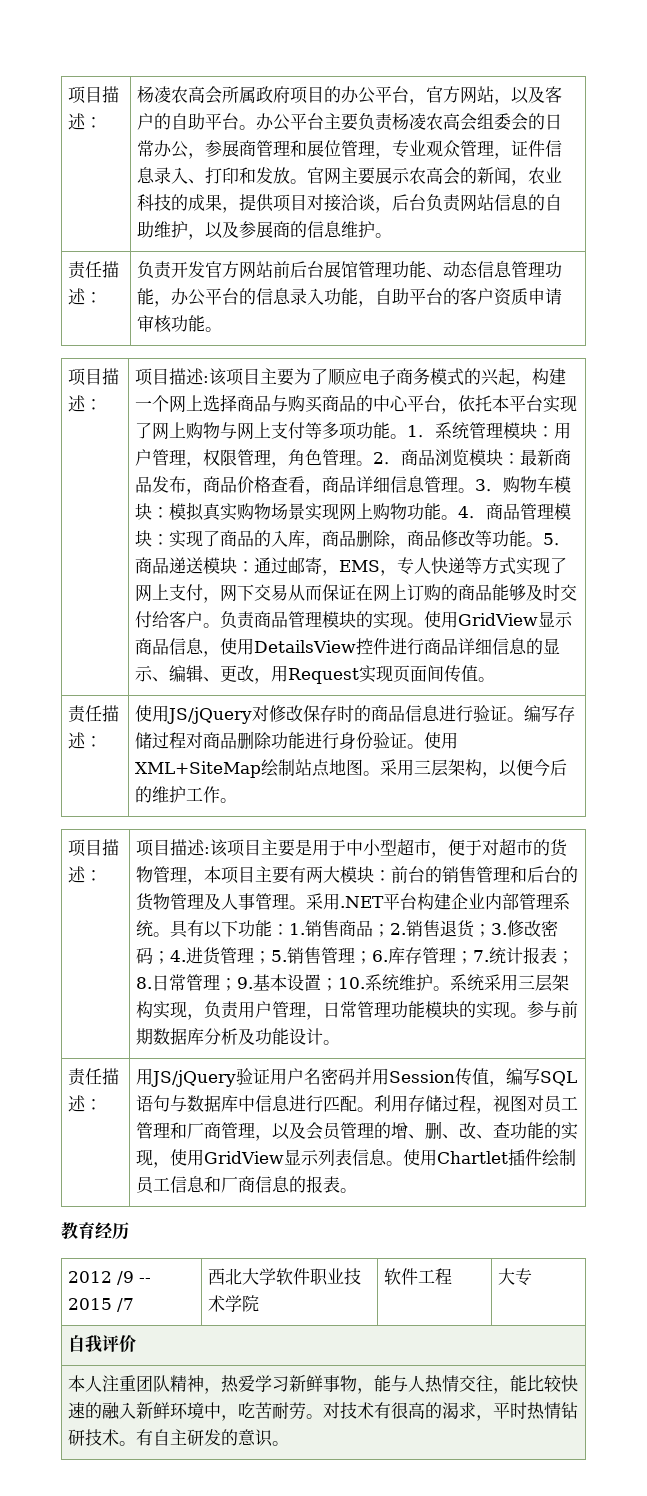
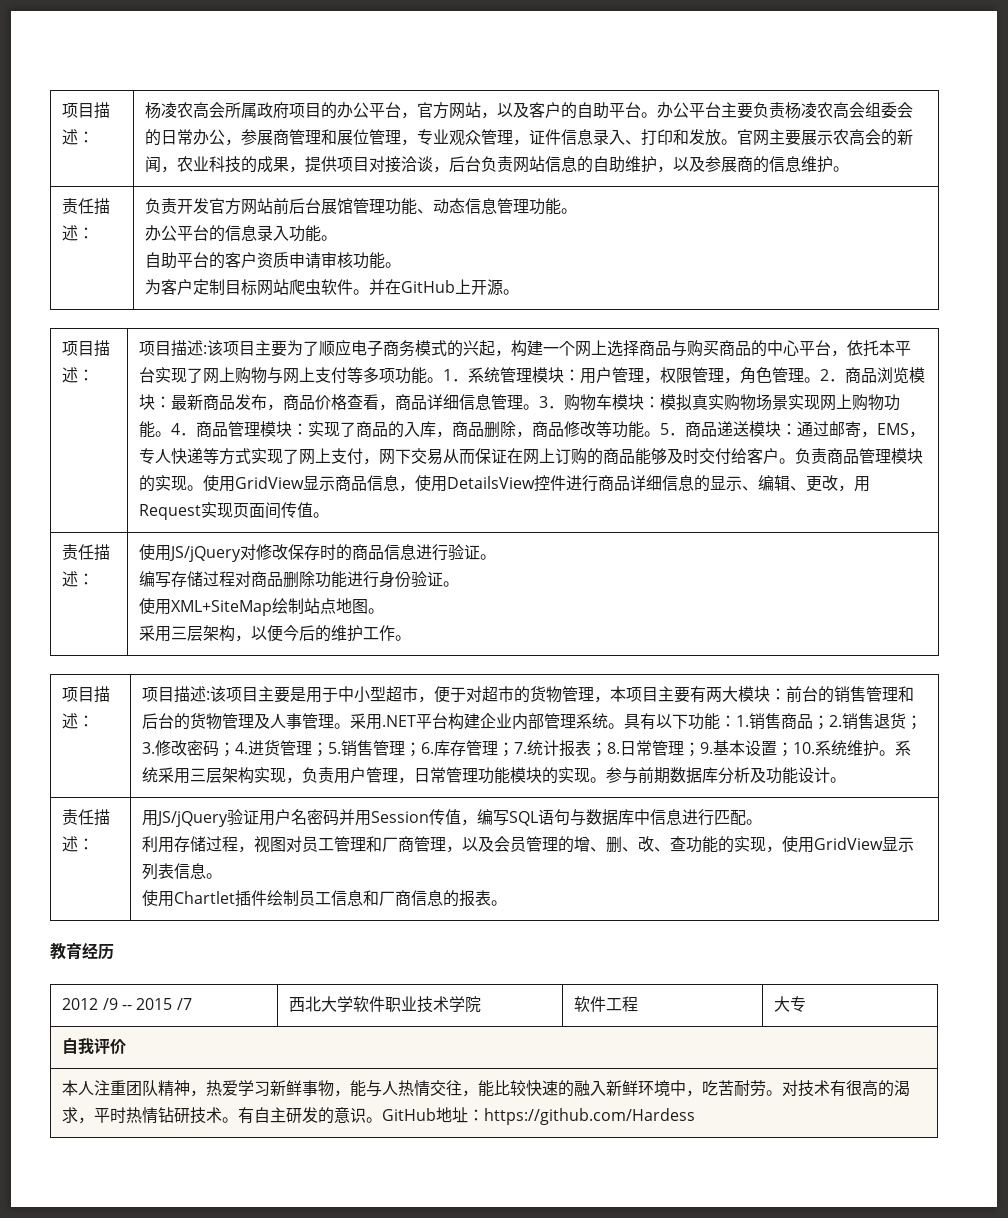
[154,301,172,307] ， -> [561,208,578,214] 。 //
[358,301,376,307] ， -> [321,235,338,241] 。 //
(223, 329) none -> [145,279,520,296] // 为客户定制目标网站爬虫软件。并在GitHub上开源。
(525, 719) none -> (497, 557) //
(425, 746) none -> (460, 584) //
(381, 773) none -> (385, 611) //
(375, 1109) none -> (763, 822) //
(404, 1163) none -> (223, 876) //
(290, 1443) none -> [382,1107,696,1125] GitHub地址：https://github.com/Hardess

